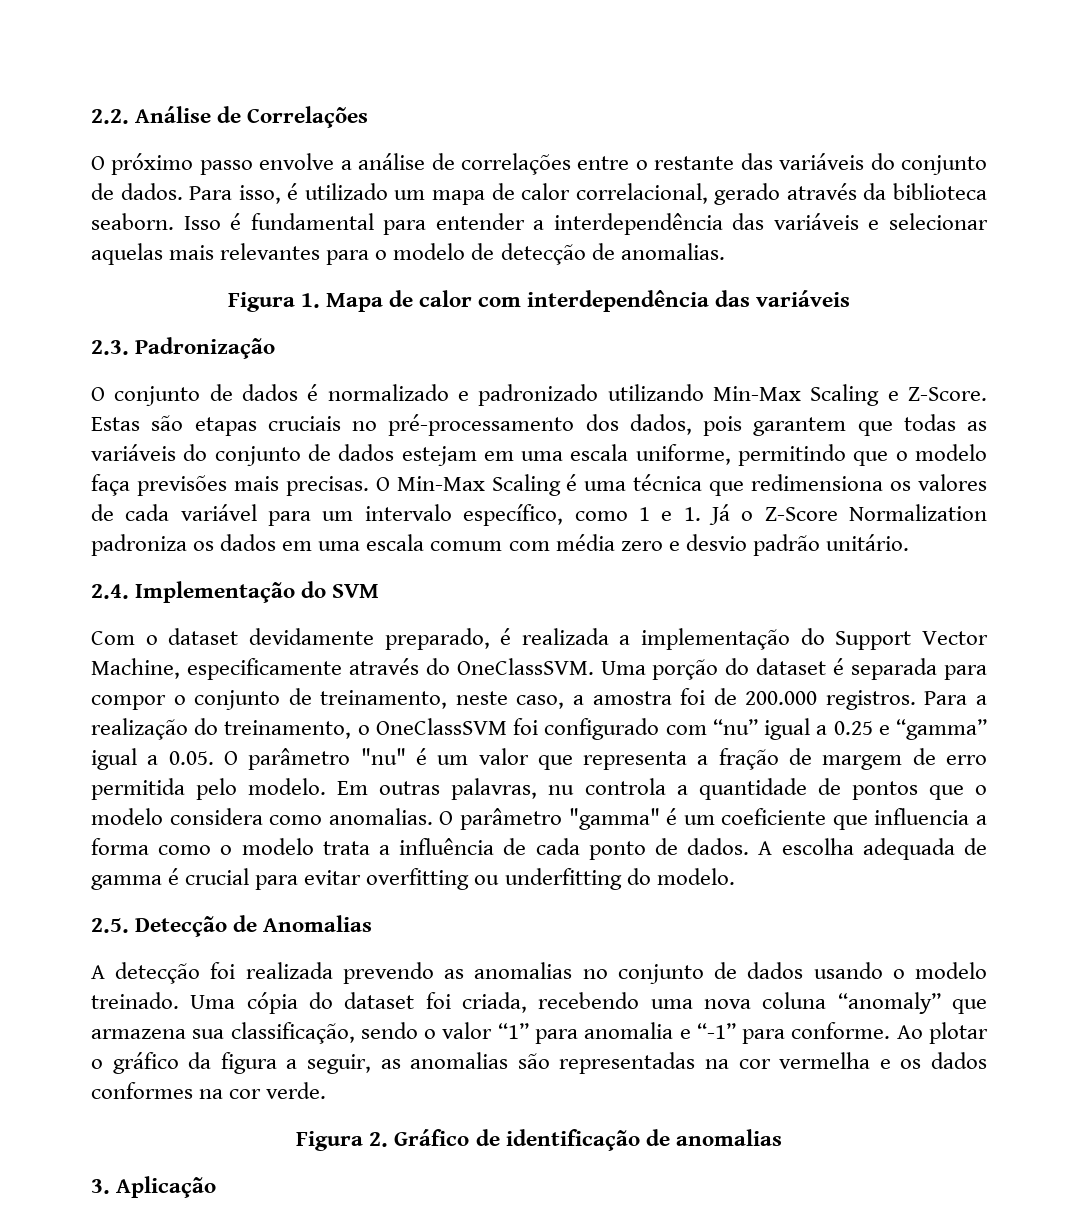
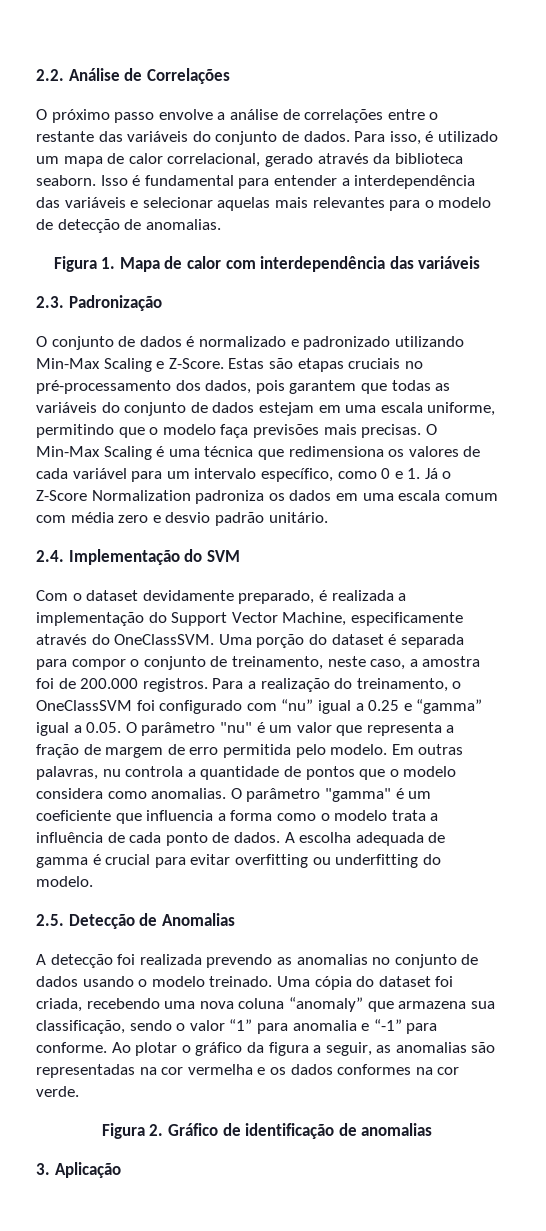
[638,507,650,521] 1 -> [381,468,391,479] 0

